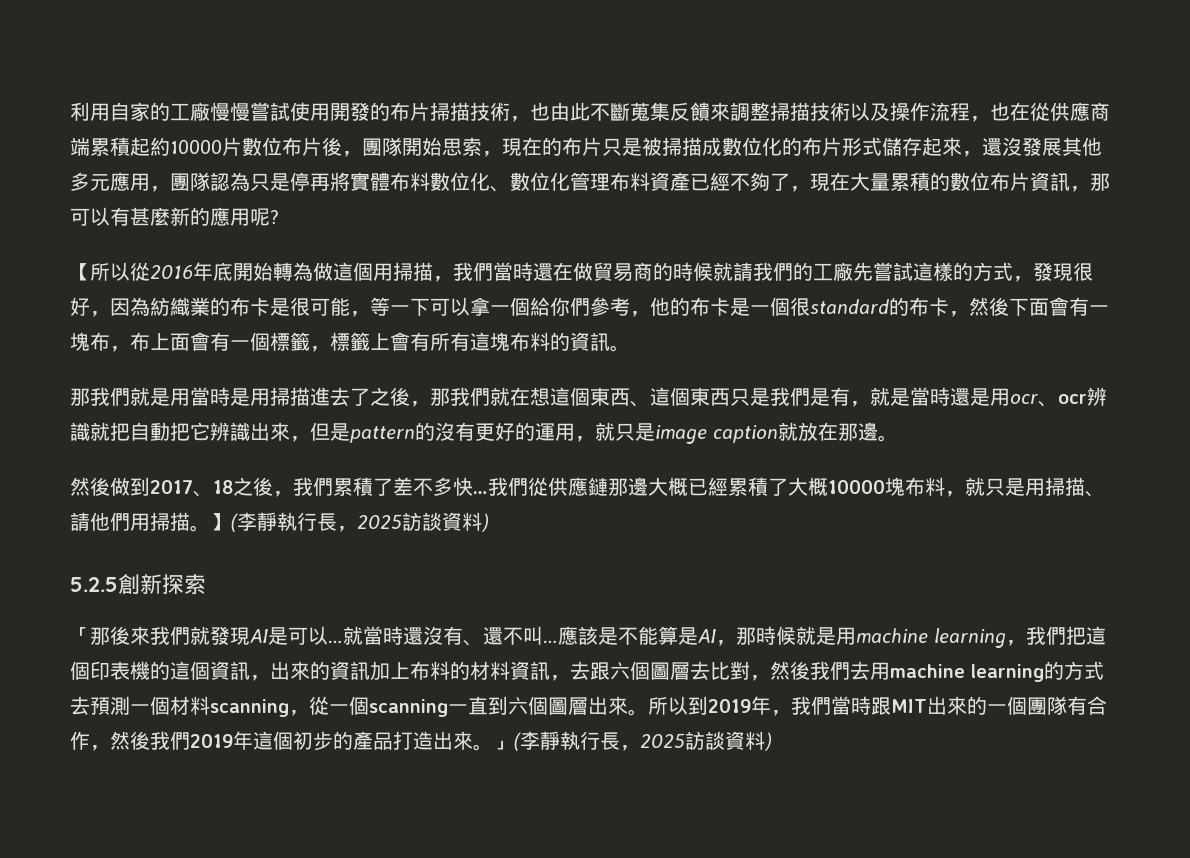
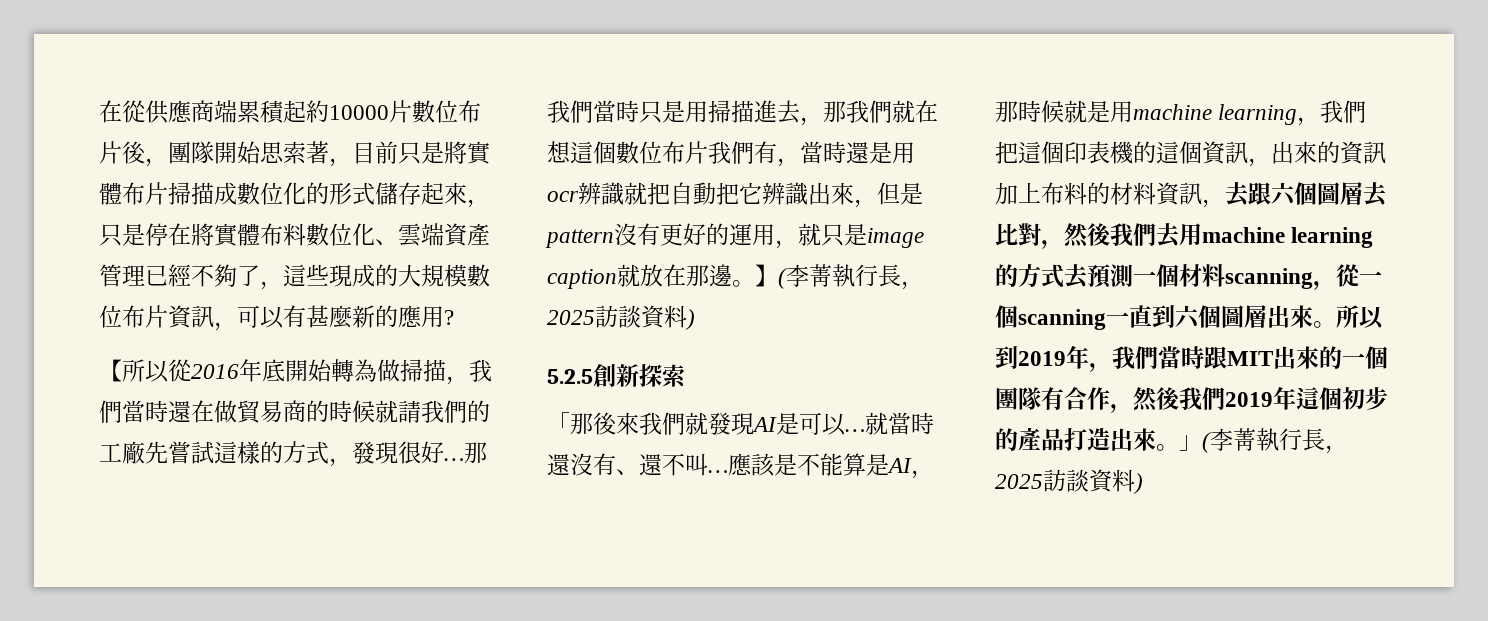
[70,102,1010,122] 利用自家的工廠慢慢嘗試使用開發的布片掃描技術，也由此不斷蒐集反饋來調整掃描技術以及操作流程，也 -> (99, 111) none
[482,137,662,157] ，現在的布片只是被 -> [306,141,492,167] [99,182,168,205] 著，目前只是將實體布片
[802,137,842,156] 布片 -> (329, 193) none
[982,137,1102,156] [70,172,330,192] 還沒發展其他多元應用，團隊認為只是停再 -> [99,223,191,247] 只是停在
[510,172,950,192] 數位化管理布料資產已經不夠了，現在大量累積的 -> [398,223,490,247] [99,264,467,290] 雲端資產管理已經不夠了，這些現成的大規模
[1090,173,1110,191] 那 -> (237, 326) none
[250,208,270,226] 呢 -> (444, 317) none
[333,262,393,281] 這個用 -> (400, 370) none
[90,297,1109,317] [70,332,630,352] [70,387,230,406] ，因為紡織業的布卡是很可能，等一下可以拿一個給你們參考，他的布卡是一個很standard的布卡，然後下面會有一塊布，布上面會有一個標籤，標籤上會有所有這塊布料的資訊。 // 那我們就是用當時 -> [444,442,487,464] [547,100,662,124] …那我們當時只
[350,387,410,406] 了之後 -> (800, 112) none
[590,387,910,407] 東西、這個東西只是我們是有，就是 -> [616,141,800,167] 數位布片我們有，
[1038,394,1087,407] 、ocr -> (579, 196) none
[415,422,435,441] 的 -> (614, 238) none
[70,477,1105,497] [70,512,210,532] // 然後做到2017、18之後，我們累積了差不多快…我們從供應鏈那邊大概已經累積了大概10000塊布料，就只是用掃描、請他們用掃描。 -> (755, 283) none
[257,512,277,531] 靜 -> [809,264,832,287] 菁
[540,731,560,750] 靜 -> [1233,428,1256,451] 菁

